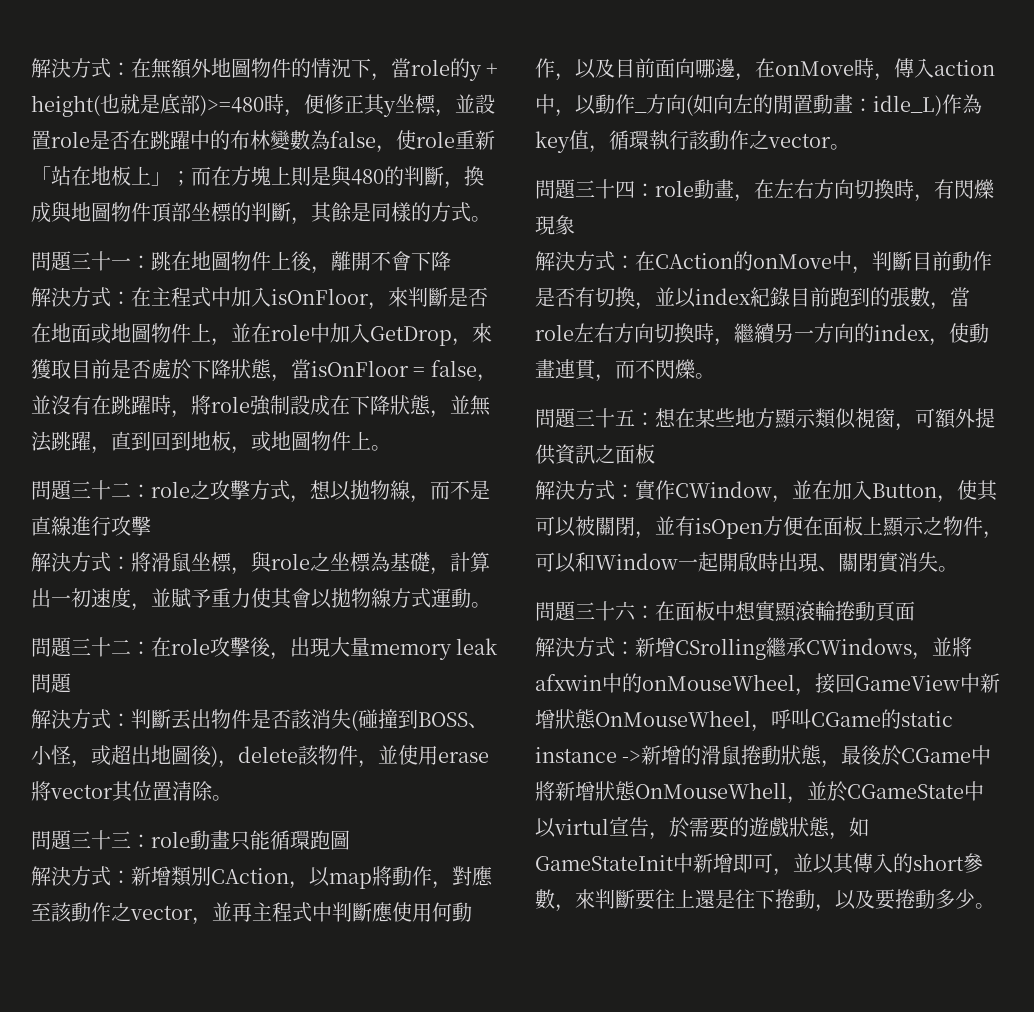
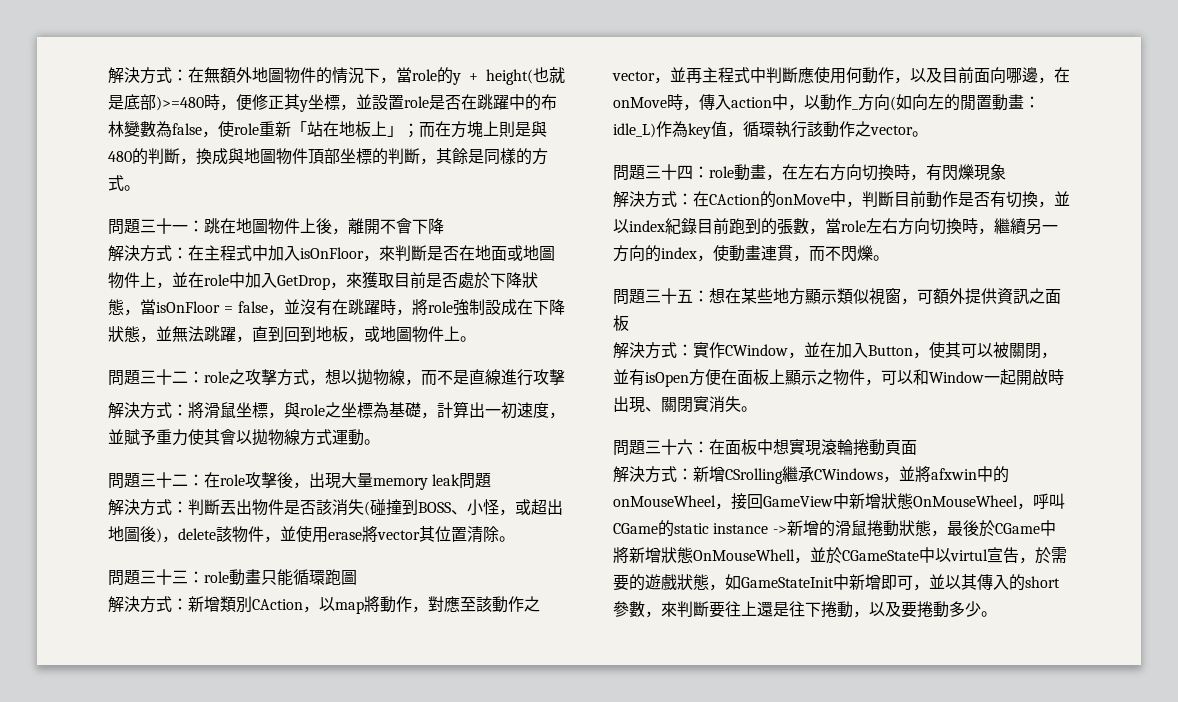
[774,601,796,622] 顯 -> [805,440,821,456] 現

